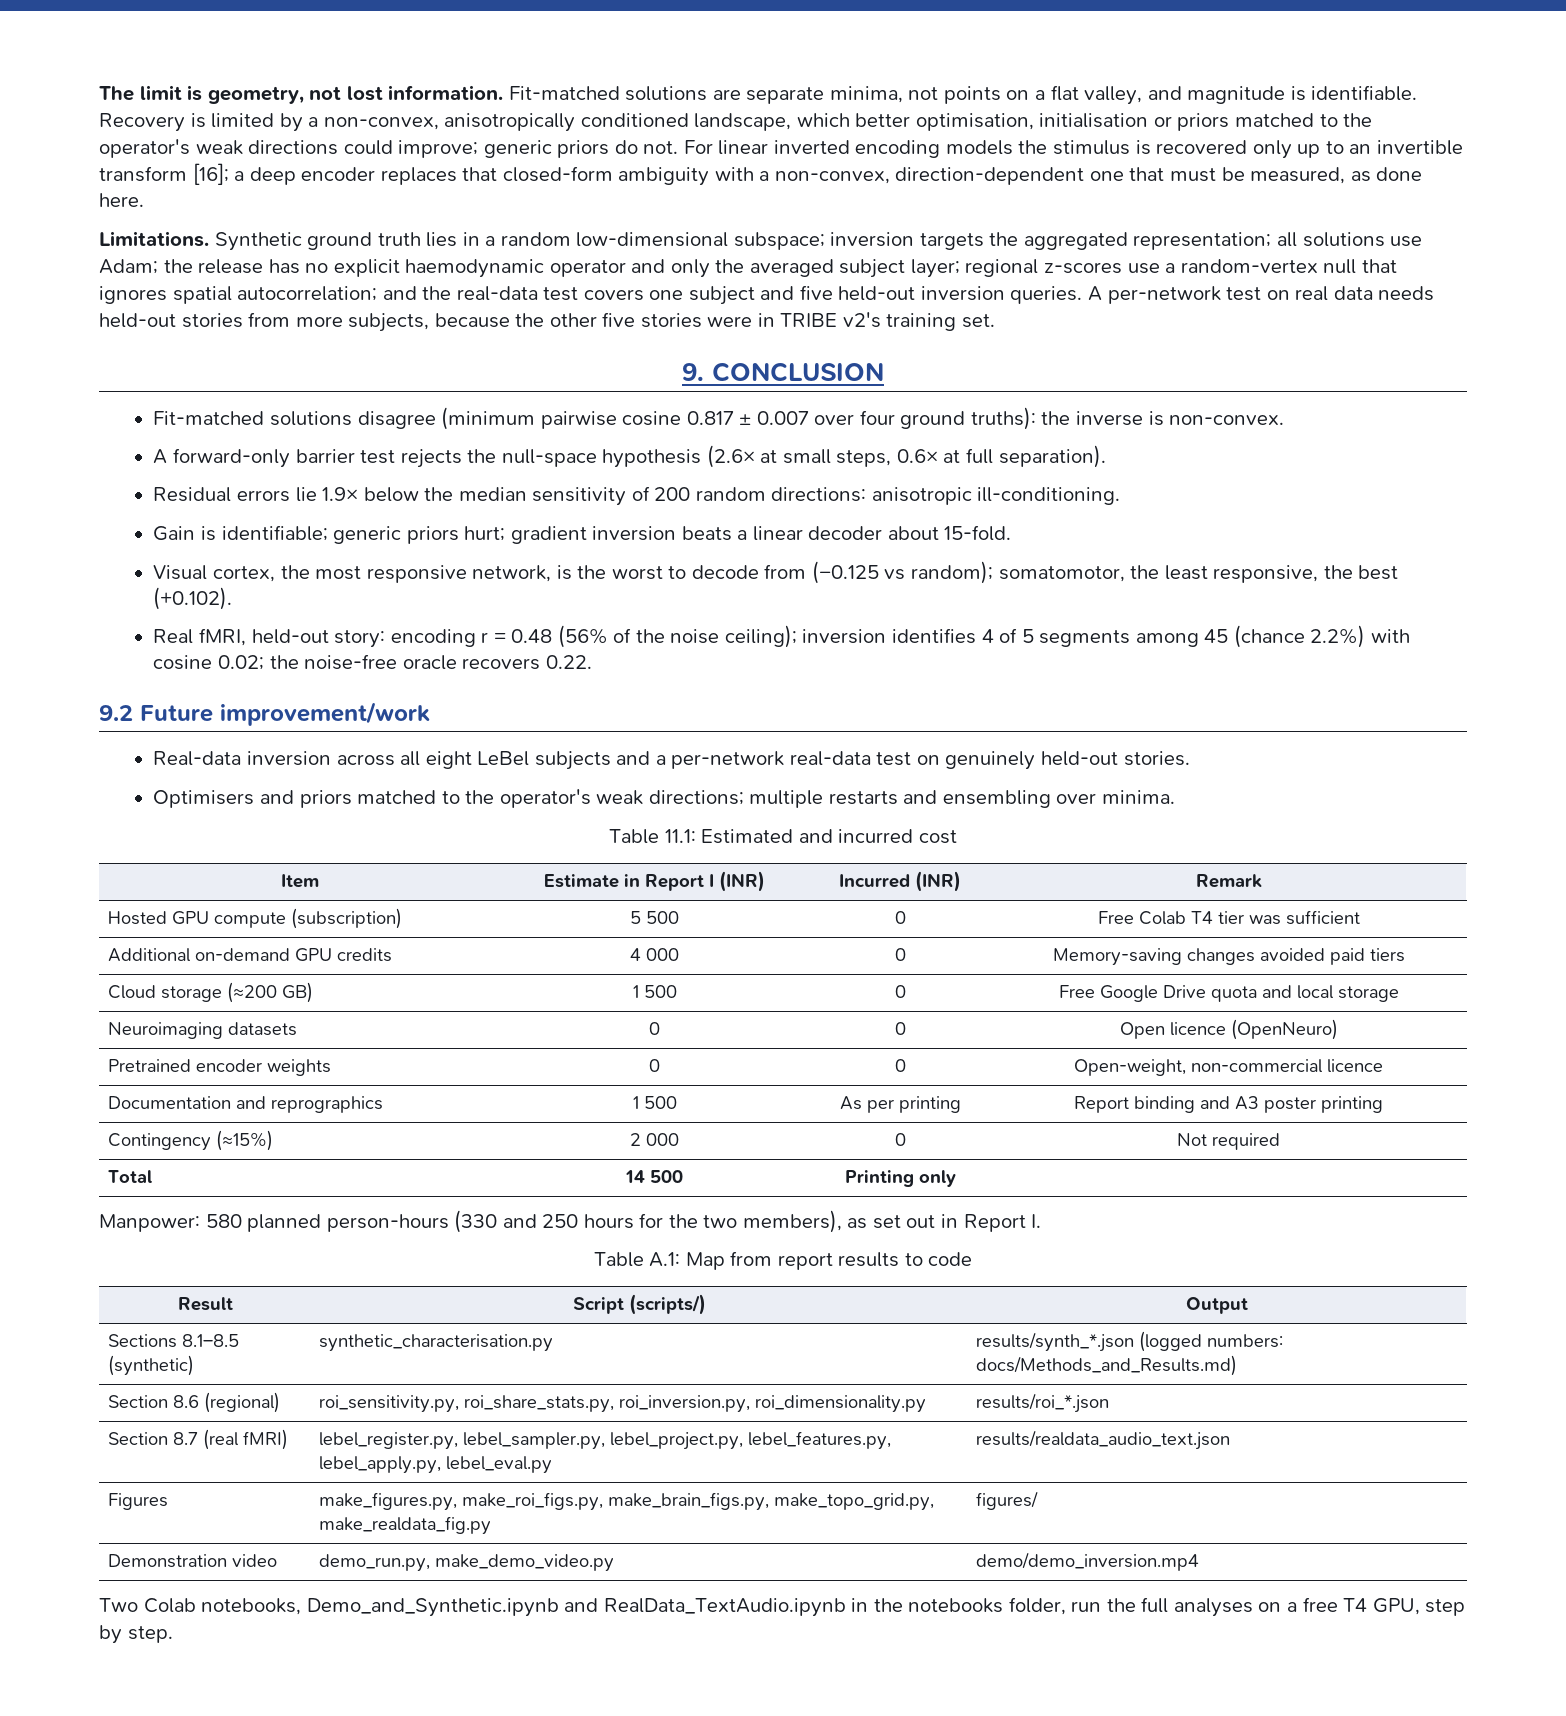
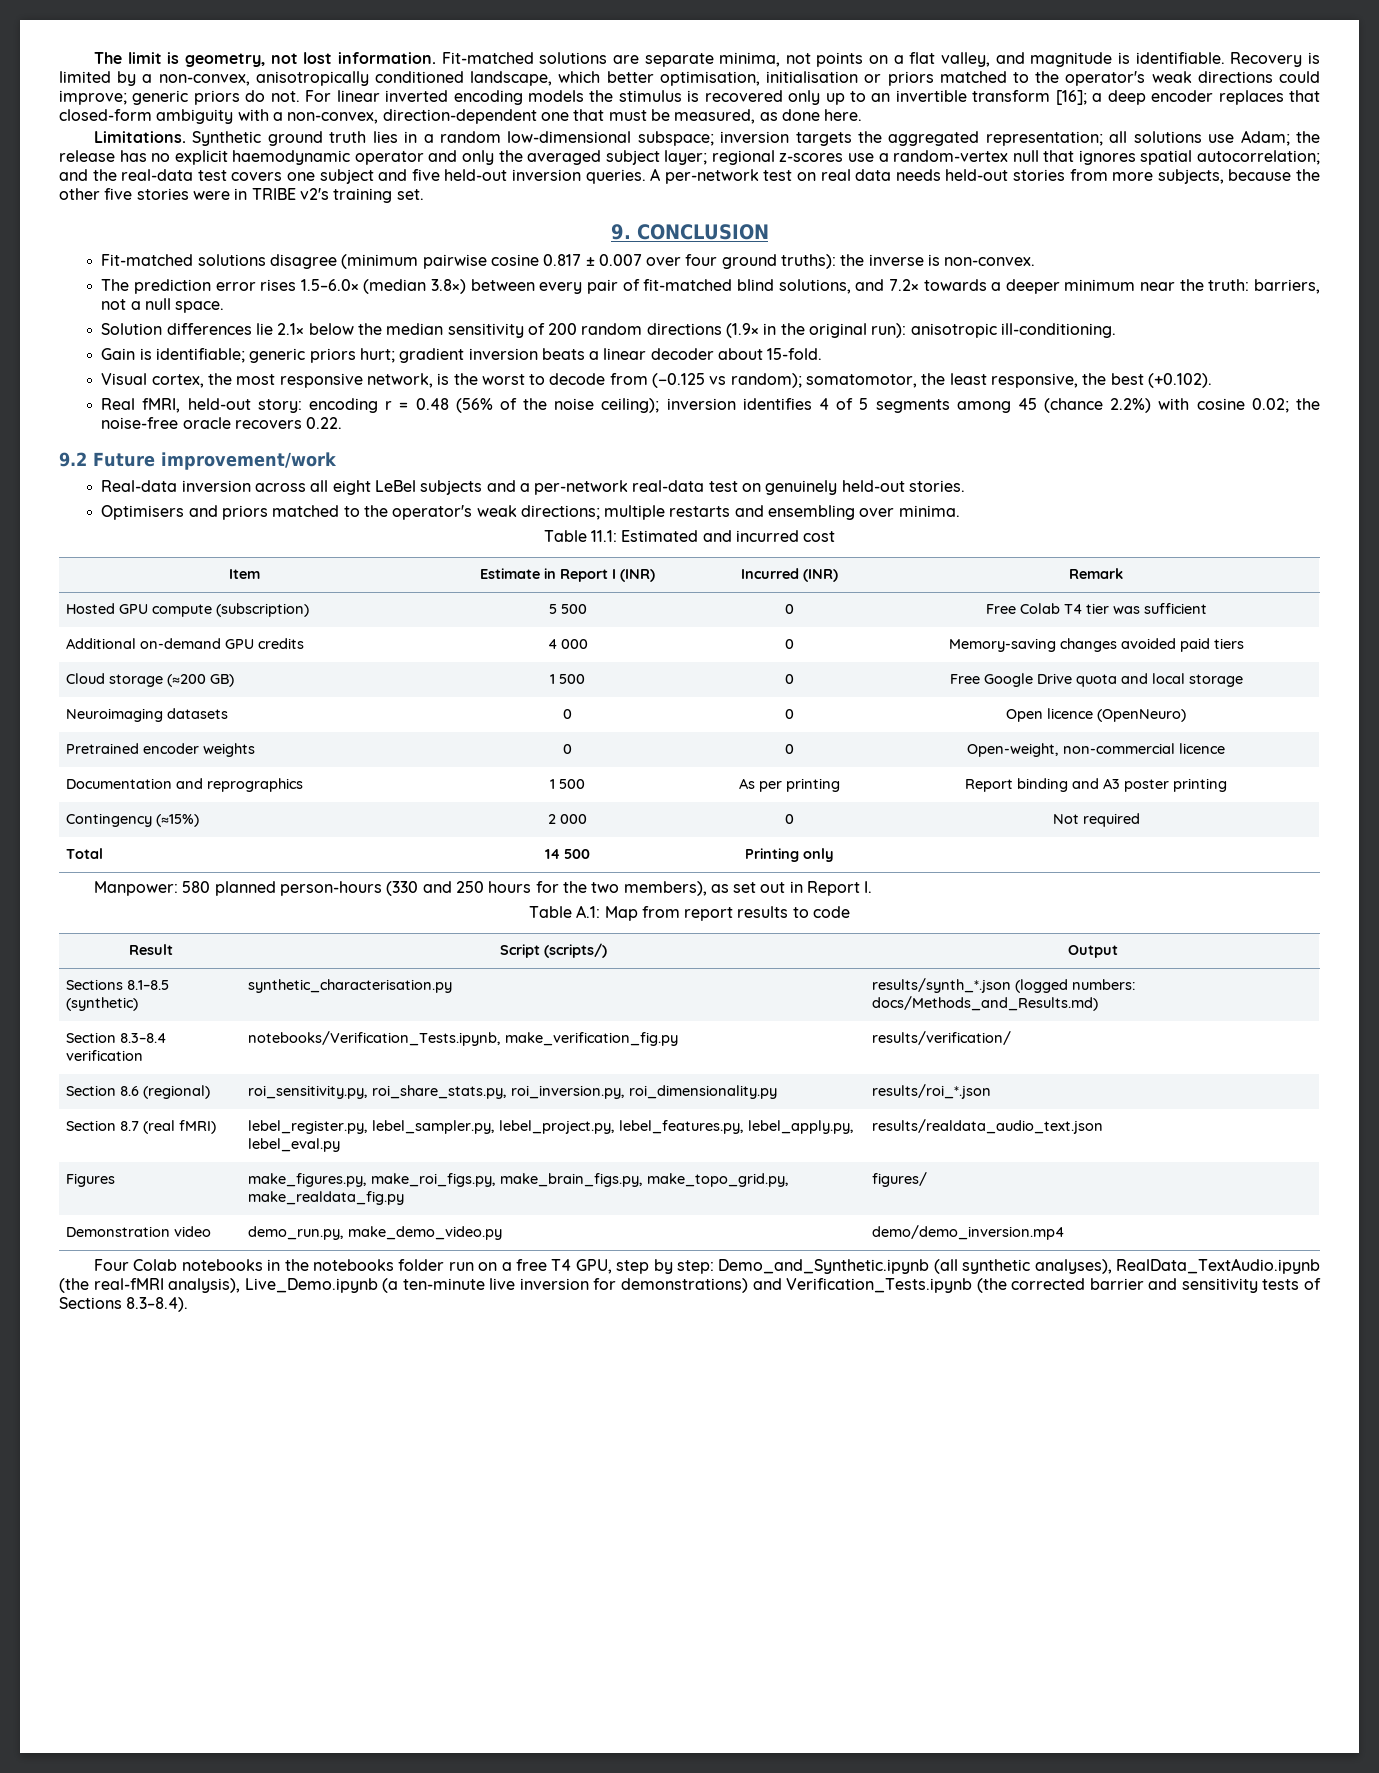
[153,445,1106,468] [153,487,359,502] A forward-only barrier test rejects the null-space hypothesis (2.6× at small steps, 0.6× at full separation). // Residual errors lie 1.9× -> [101,279,1320,294] [101,298,225,313] [101,323,305,335] The prediction error rises 1.5–6.0× (median 3.8×) between every pair of fit-matched blind solutions, and 7.2× towards a deeper minimum near the truth: barriers, not a null space. // Solution differences lie 2.1×
[771,487,867,502] directions: -> [646,323,907,338] directions (1.9× in the original run):
(1238, 1365) none -> [65,1032,166,1043] [65,1050,143,1061] [247,1031,678,1046] [871,1031,1011,1045] // Section 8.3–8.4 verification | notebooks/Verification_Tests.ipynb, make_verification_fig.py | results/verification/
[99,1597,1253,1617] Two Colab notebooks, Demo_and_Synthetic.ipynb and RealData_TextAudio.ipynb in the notebooks folder, run the full analyses -> [94,1259,474,1271] Four Colab notebooks in the notebooks folder run
[127,1626,173,1643] step. -> [677,1258,1321,1274] [59,1278,1322,1293] [59,1297,189,1312] step: Demo_and_Synthetic.ipynb (all synthetic analyses), RealData_TextAudio.ipynb (the real-fMRI analysis), Live_Demo.ipynb (a ten-minute live inversion for demonstrations) and Verification_Tests.ipynb (the corrected barrier and sensitivity tests of Sections 8.3–8.4).

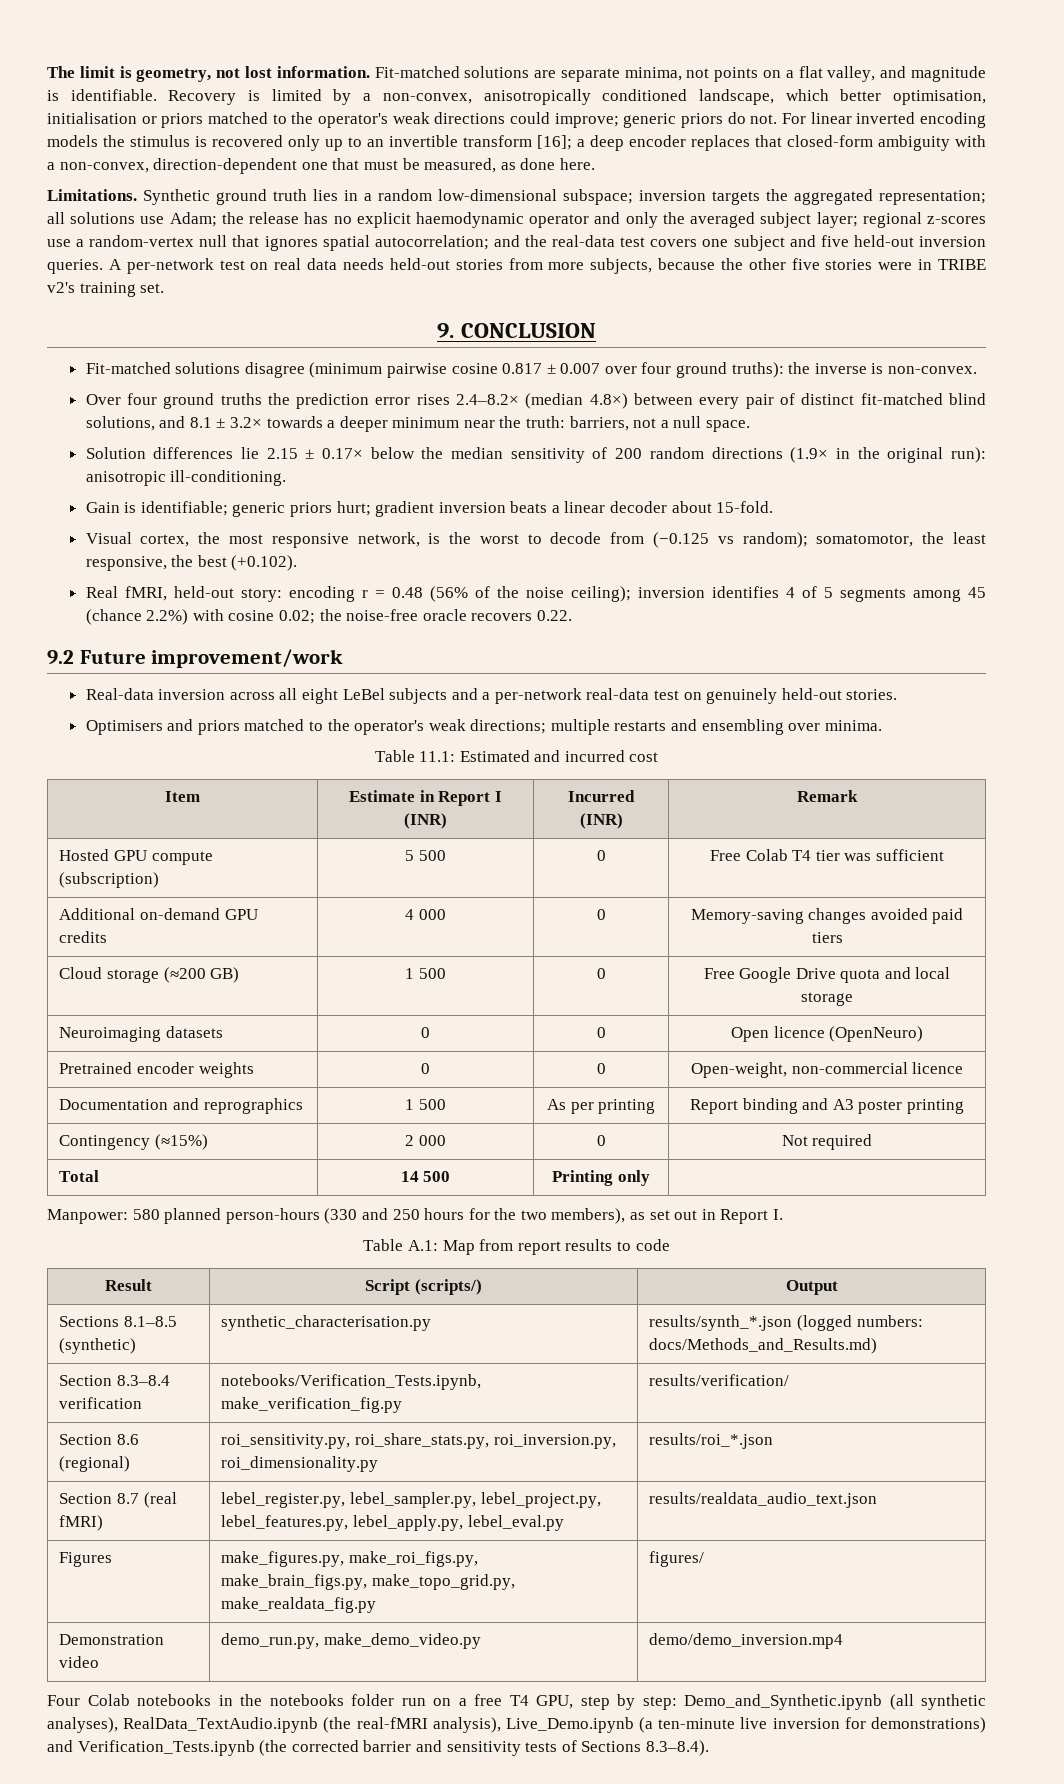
[101,279,467,294] The prediction error rises 1.5–6.0× (median 3.8×) -> [85,393,628,409] Over four ground truths the prediction error rises 2.4–8.2× (median 4.8×)
(640, 285) none -> [801,393,855,405] distinct
[888,279,919,291] 7.2× -> [189,417,262,428] 8.1 ± 3.2×
[277,323,305,335] 2.1× -> [266,448,364,459] 2.15 ± 0.17×

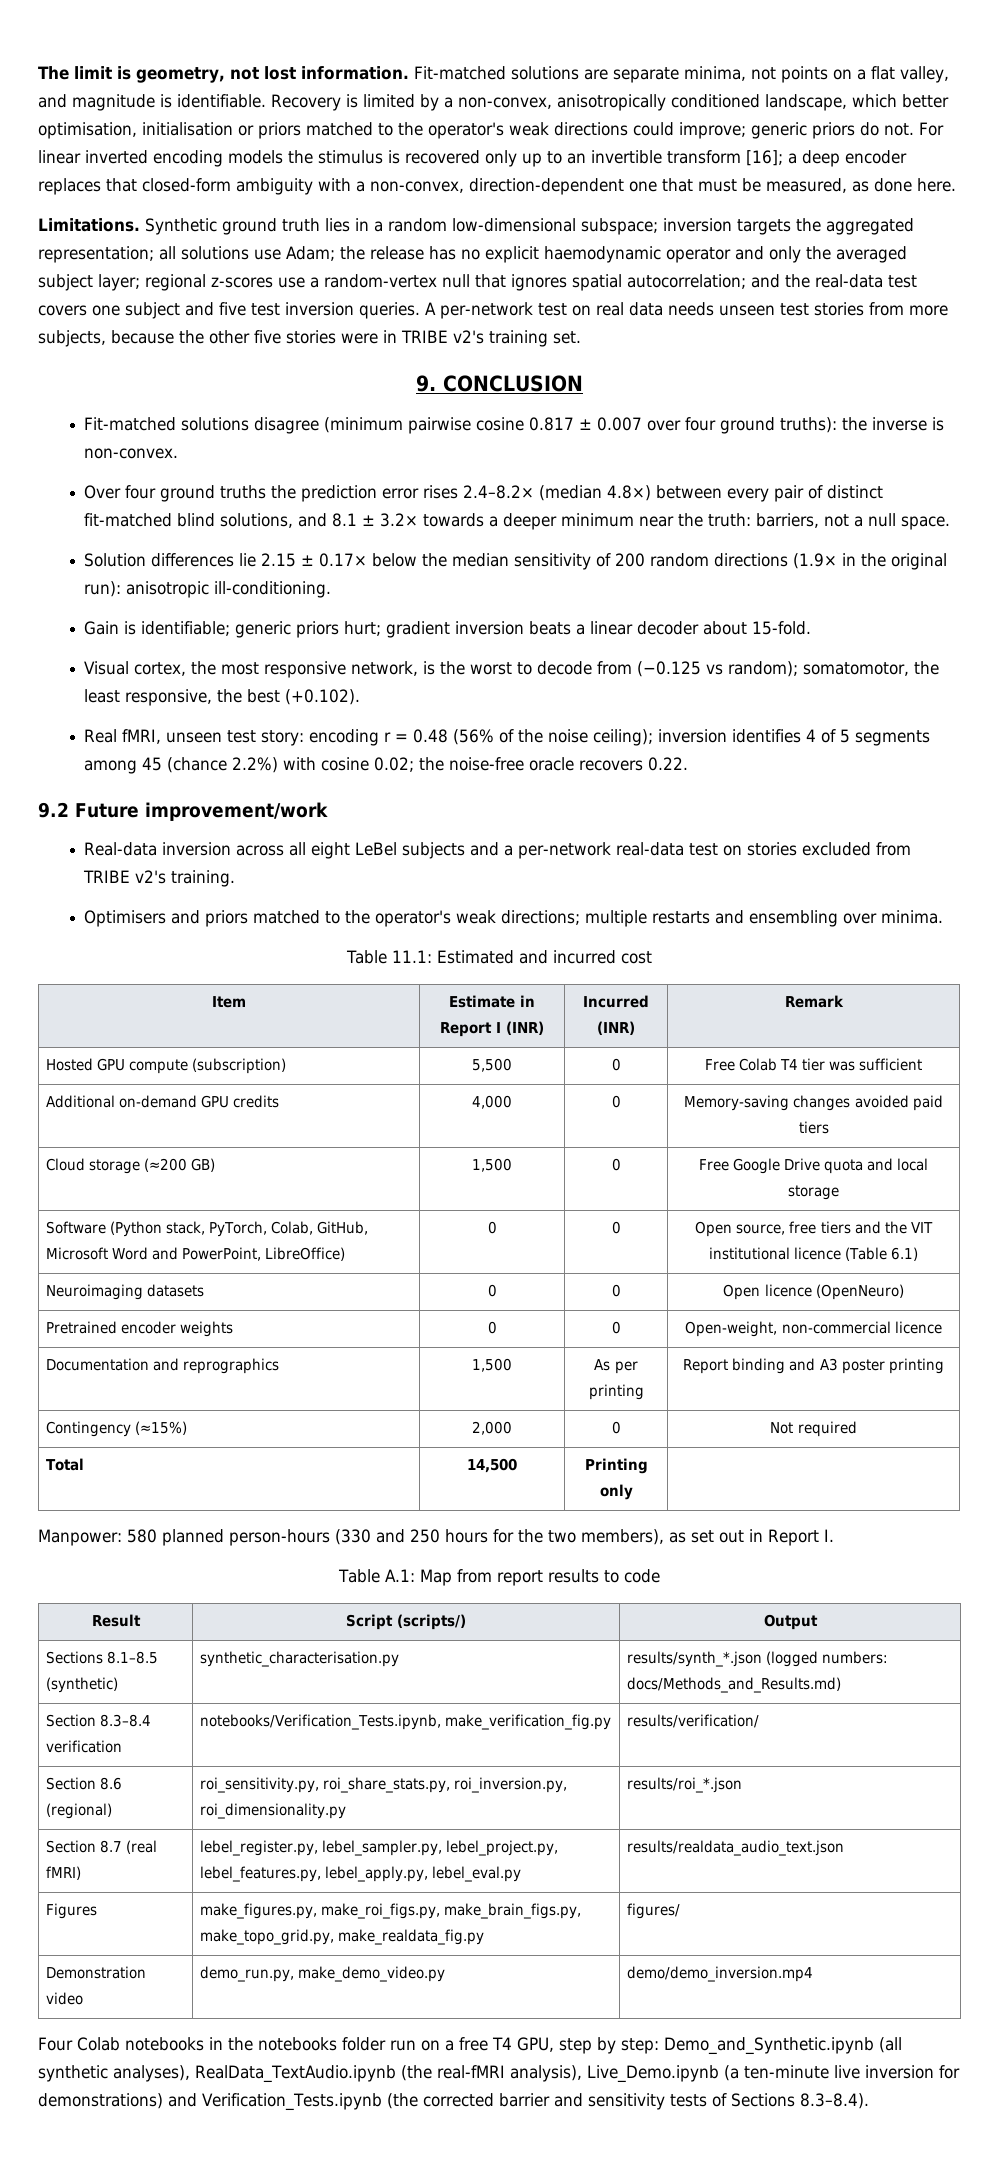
[853,235,914,247] held-out -> [251,303,280,316] test
[389,258,450,270] held-out -> [718,303,809,316] unseen test
[173,586,234,598] held-out -> [166,730,257,743] unseen test
[706,688,898,704] genuinely held-out stories. -> [747,842,912,856] [83,870,236,887] stories excluded from TRIBE v2's training.
[405,850,446,861] 5 500 -> [472,1058,512,1072] 5,500
[405,909,446,920] 4 000 -> [472,1095,512,1109] 4,000
[405,968,446,979] 1 500 -> [472,1158,512,1172] 1,500
(853, 999) none -> [45,1221,369,1237] [45,1247,346,1261] [487,1221,497,1234] [611,1221,621,1234] [695,1221,933,1237] [708,1247,919,1261] // Software (Python stack, PyTorch, Colab, GitHub, Microsoft Word and PowerPoint, LibreOffice) | 0 | 0 | Open source, free tiers and the VIT institutional licence (Table 6.1)
[405,1099,446,1110] 1 500 -> [472,1358,512,1372] 1,500
[405,1135,446,1146] 2 000 -> [472,1421,512,1435] 2,000
[400,1171,451,1182] 14 500 -> [467,1458,517,1473] 14,500

